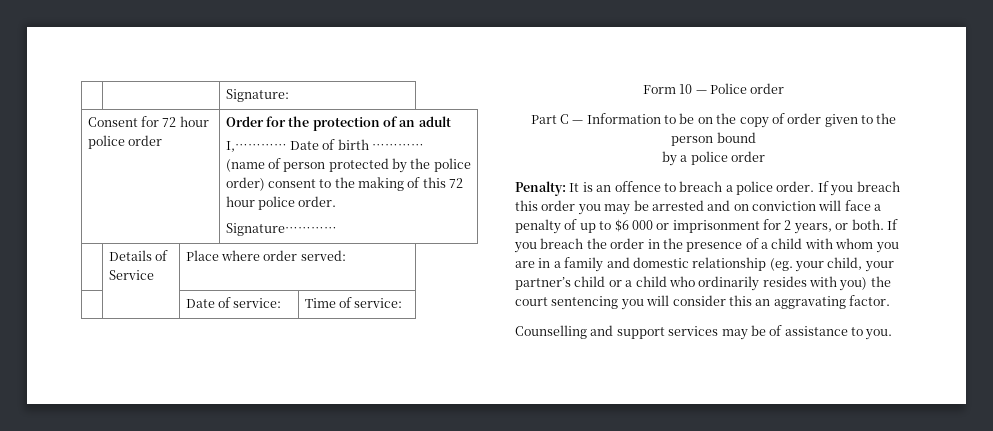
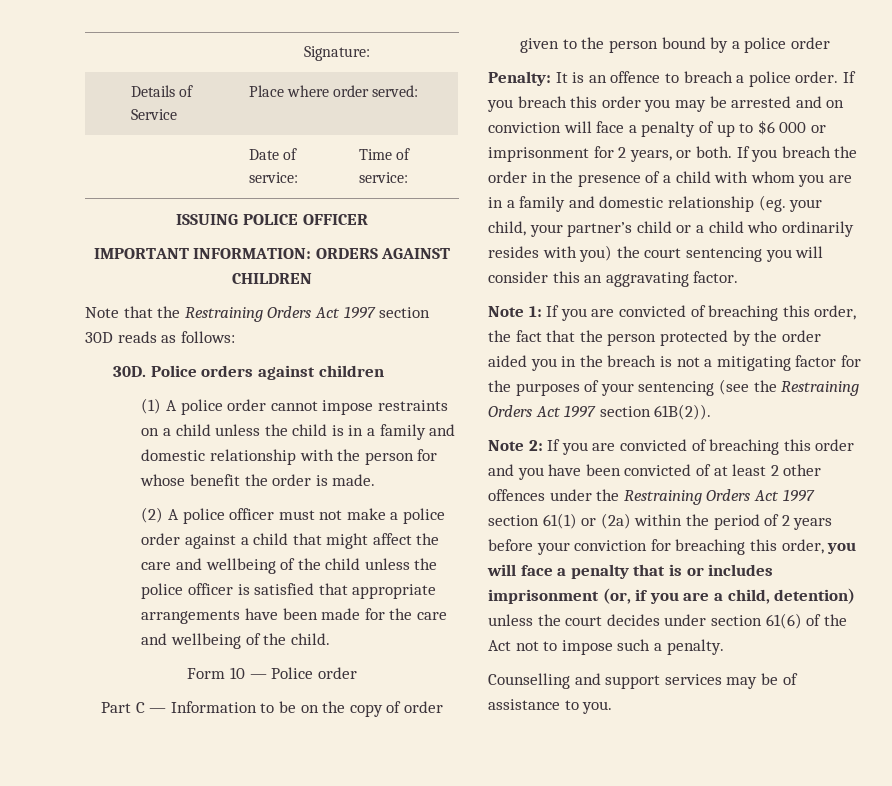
[87,116,209,127] [87,135,162,149] [225,116,451,131] [225,139,425,152] [225,158,471,173] [225,177,464,191] [225,196,337,210] [225,223,337,236] // Consent for 72 hour police order | Order for the protection of an adult // I,………… Date of birth ………… // (name of person protected by the police order) consent to the making of this 72 hour police order. // Signature………… -> (370, 53) none
(403, 303) none -> [176,214,368,225] [93,248,451,259] [232,273,312,284] [85,306,431,322] [85,331,235,343] [113,365,384,380] [141,398,448,415] [141,424,456,440] [141,449,438,465] [140,474,376,486] [141,507,446,524] [141,533,440,549] [141,558,438,574] [141,583,437,599] [141,608,447,624] [141,633,330,649] // ISSUING POLICE OFFICER // IMPORTANT INFORMATION: ORDERS AGAINST CHILDREN // Note that the Restraining Orders Act 1997 section 30D reads as follows: // 30D. Police orders against children // (1) A police order cannot impose restraints on a child unless the child is in a family and domestic relationship with the person for whose benefit the order is made. // (2) A police officer must not make a police order against a child that might affect the care and wellbeing of the child unless the police officer is satisfied that appropriate arrangements have been made for the care and wellbeing of the child.
(756, 137) // -> (706, 43) none
(890, 300) none -> [488,305,857,321] [488,330,821,346] [488,355,861,371] [488,379,860,396] [488,404,712,420] [488,439,855,455] [488,464,822,480] [488,489,815,505] [488,513,833,530] [488,539,857,555] [487,564,774,579] [488,588,856,604] [488,613,847,629] [488,639,724,655] // Note 1: If you are convicted of breaching this order, the fact that the person protected by the order aided you in the breach is not a mitigating factor for the purposes of your sentencing (see the Restraining Orders Act 1997 section 61B(2)). // Note 2: If you are convicted of breaching this order and you have been convicted of at least 2 other offences under the Restraining Orders Act 1997 section 61(1) or (2a) within the period of 2 years before your conviction for breaching this order, you will face a penalty that is or includes imprisonment (or, if you are a child, detention) unless the court decides under section 61(6) of the Act not to impose such a penalty.

